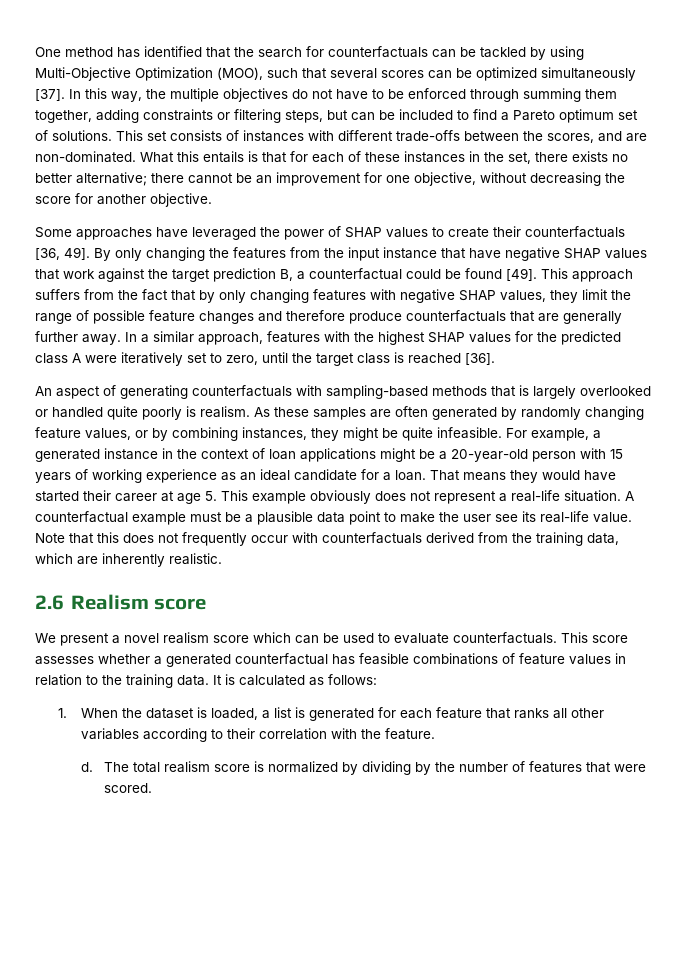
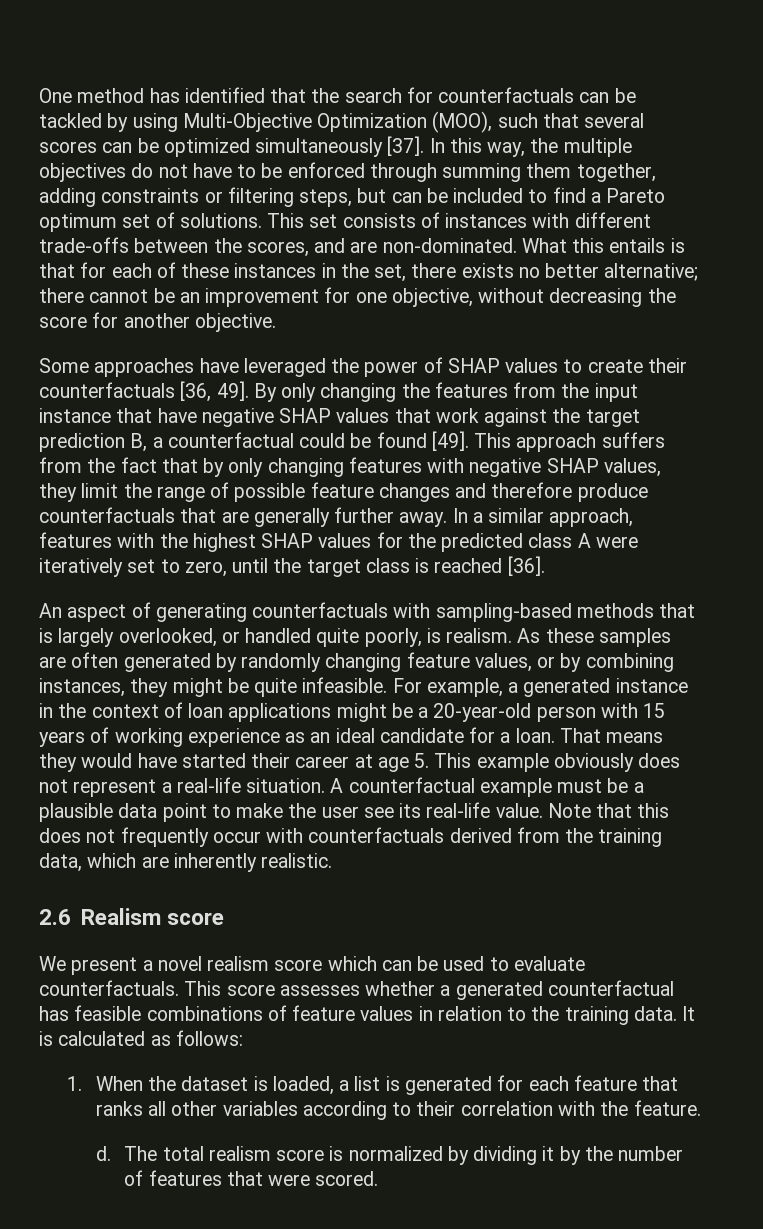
[580,386,651,396] overlooked -> [118,628,217,647] overlooked,
[142,407,182,420] poorly -> [364,628,422,647] poorly,
(411, 768) none -> [542,1146,555,1161] it

